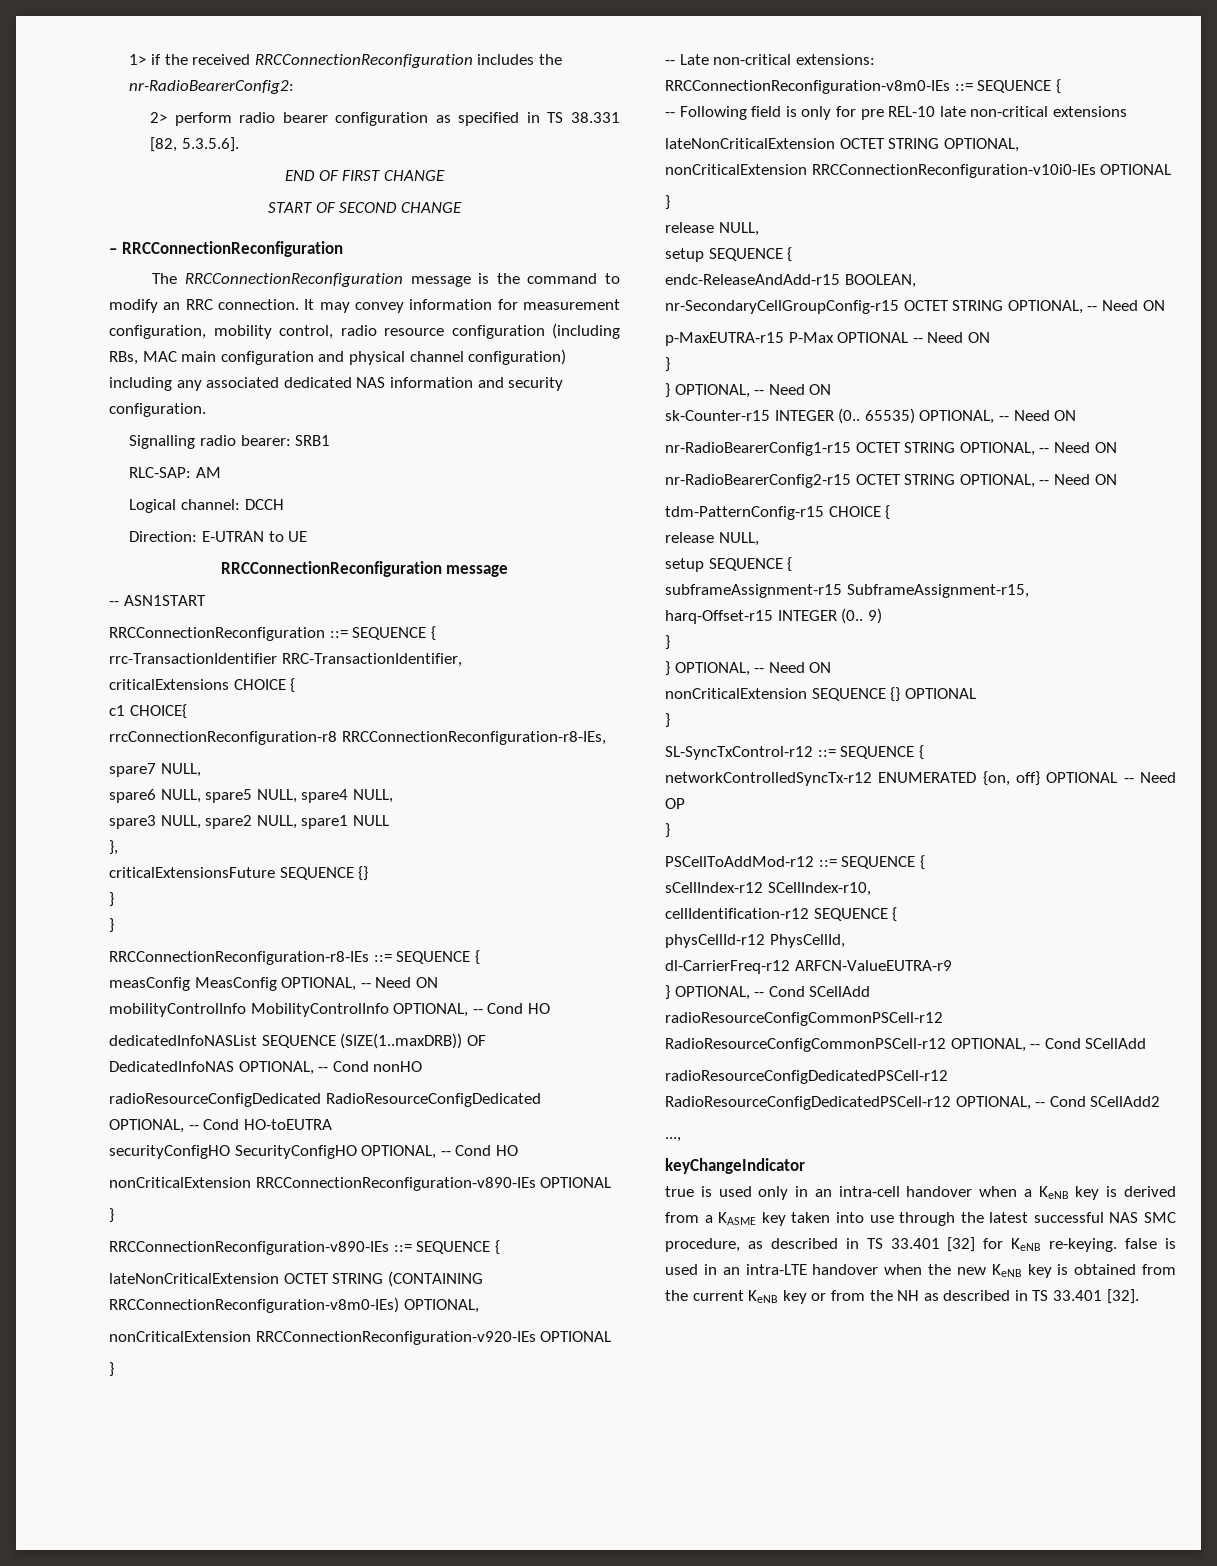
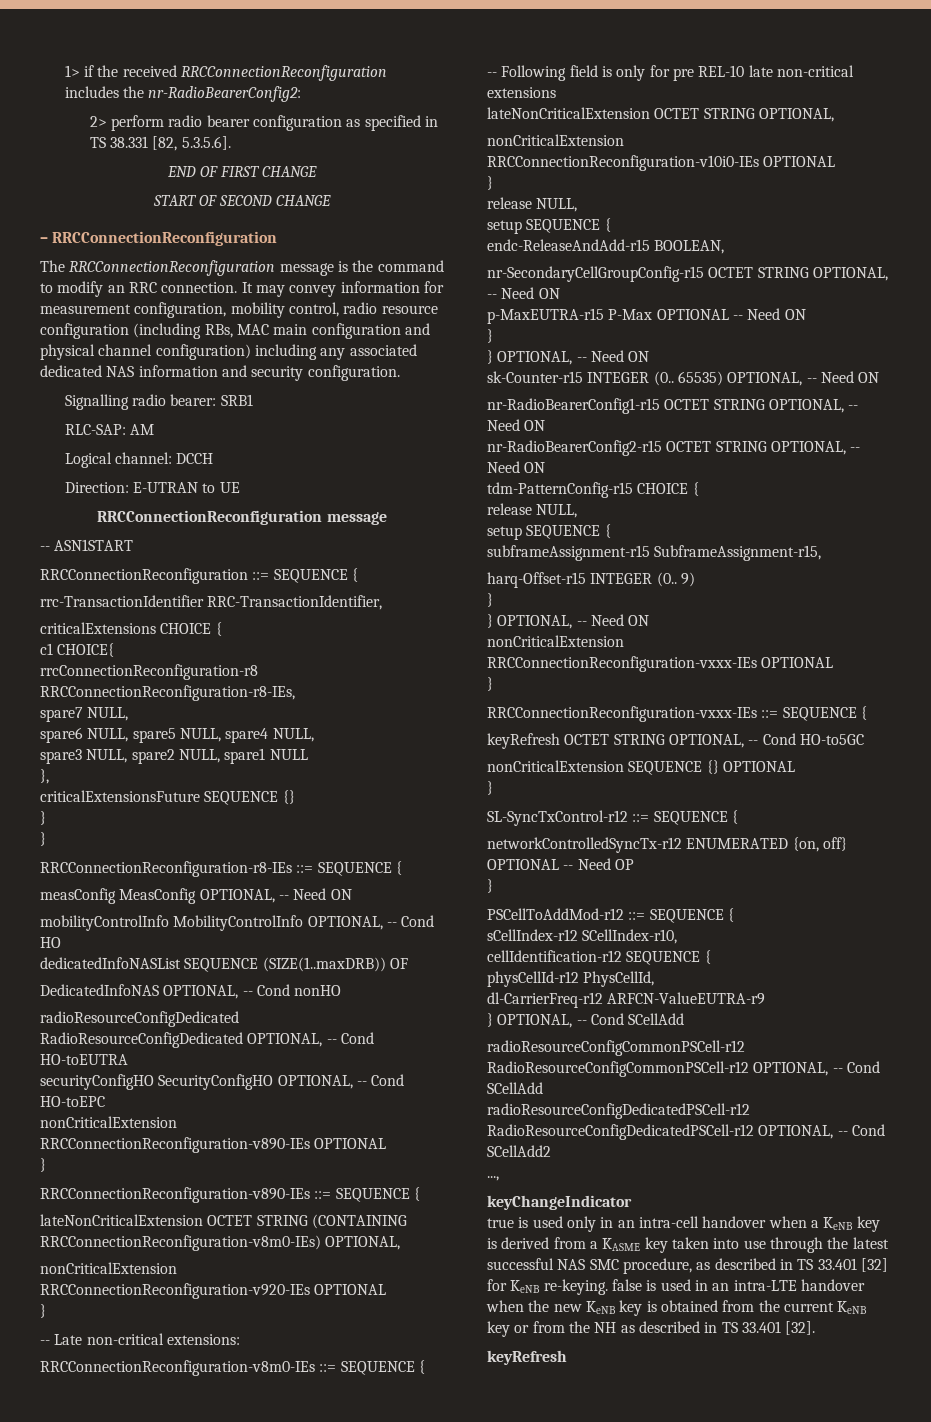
[495,1145,518,1156] HO -> [40,1096,105,1107] HO-toEPC
(832, 667) none -> [487,635,624,647] [487,656,834,672] [487,677,493,691] [487,706,867,722] [487,733,864,749] // nonCriticalExtension RRCConnectionReconfiguration-vxxx-IEs OPTIONAL // } // RRCConnectionReconfiguration-vxxx-IEs ::= SEQUENCE { // keyRefresh OCTET STRING OPTIONAL, -- Cond HO-to5GC
(1139, 1296) none -> [487,1350,567,1365] // keyRefresh

